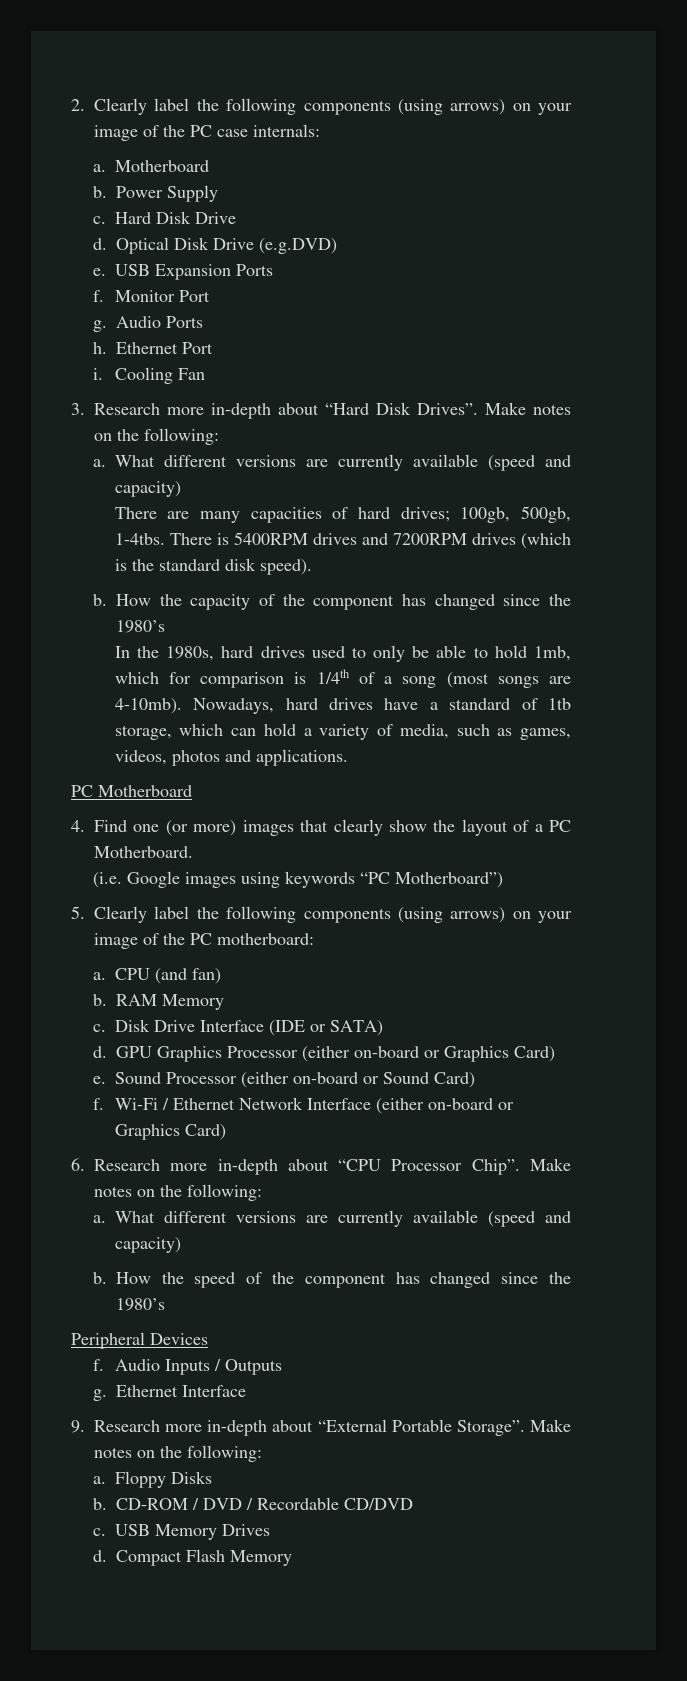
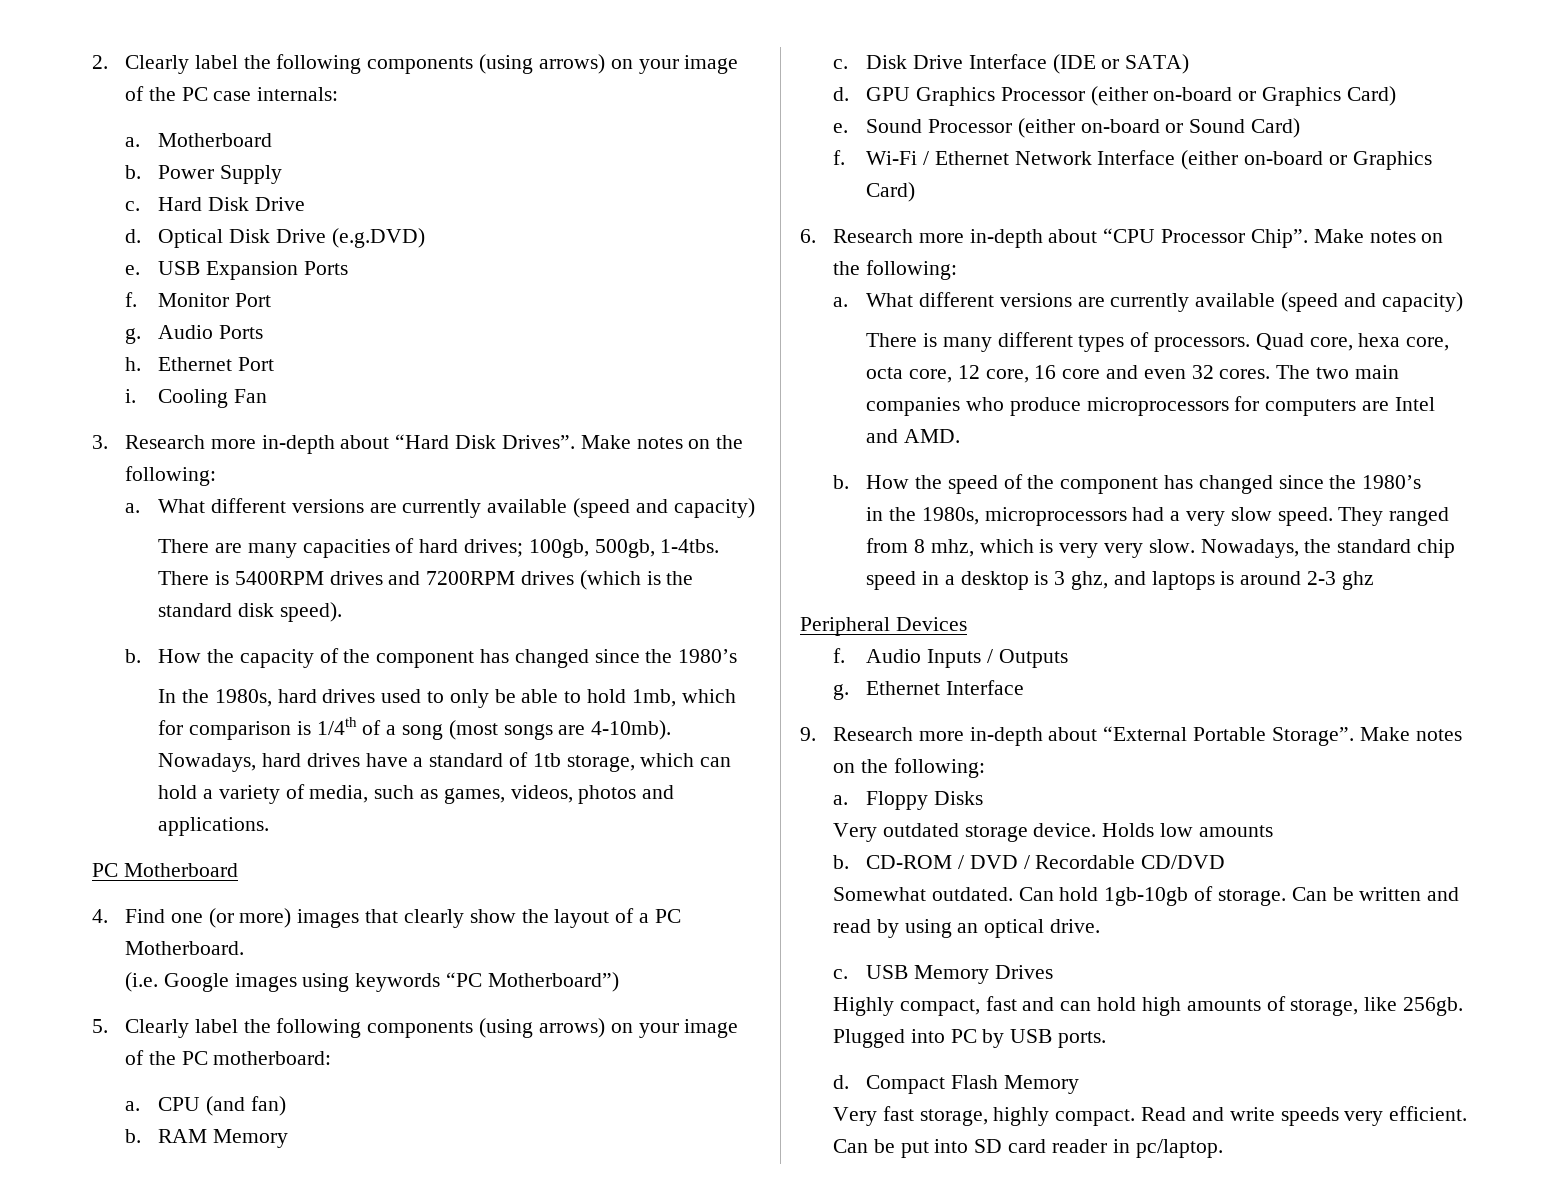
(181, 1245) none -> [866,332,1450,352] [866,365,1399,383] [866,396,1435,416] [866,429,960,443] // There is many different types of processors. Quad core, hexa core, octa core, 12 core, 16 core and even 32 cores. The two main companies who produce microprocessors for computers are Intel and AMD.
(165, 1304) none -> [866,507,1450,526] [866,538,1455,558] [866,571,1374,590] // in the 1980s, microprocessors had a very slow speed. They ranged from 8 mhz, which is very very slow. Nowadays, the standard chip speed in a desktop is 3 ghz, and laptops is around 2-3 ghz
(212, 1477) none -> [833,823,1273,842] // Very outdated storage device. Holds low amounts
[92,1524,270,1540] [92,1549,292,1566] c. USB Memory Drives // d. Compact Flash Memory -> [833,886,1460,906] [833,919,1101,938] [833,965,1053,984] [833,996,1463,1016] [833,1029,1107,1048] [833,1075,1079,1094] [833,1106,1468,1126] [833,1139,1223,1158] Somewhat outdated. Can hold 1gb-10gb of storage. Can be written and read by using an optical drive. // c. USB Memory Drives // Highly compact, fast and can hold high amounts of storage, like 256gb. Plugged into PC by USB ports. // d. Compact Flash Memory // Very fast storage, highly compact. Read and write speeds very efficient. Can be put into SD card reader in pc/laptop.

